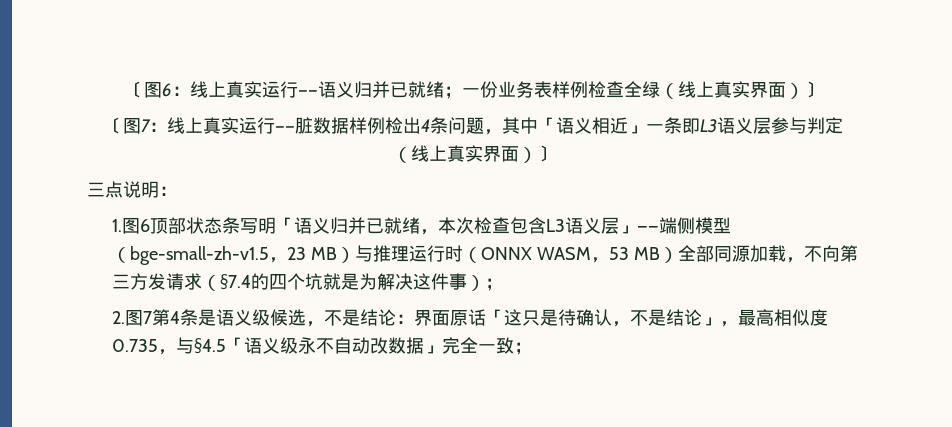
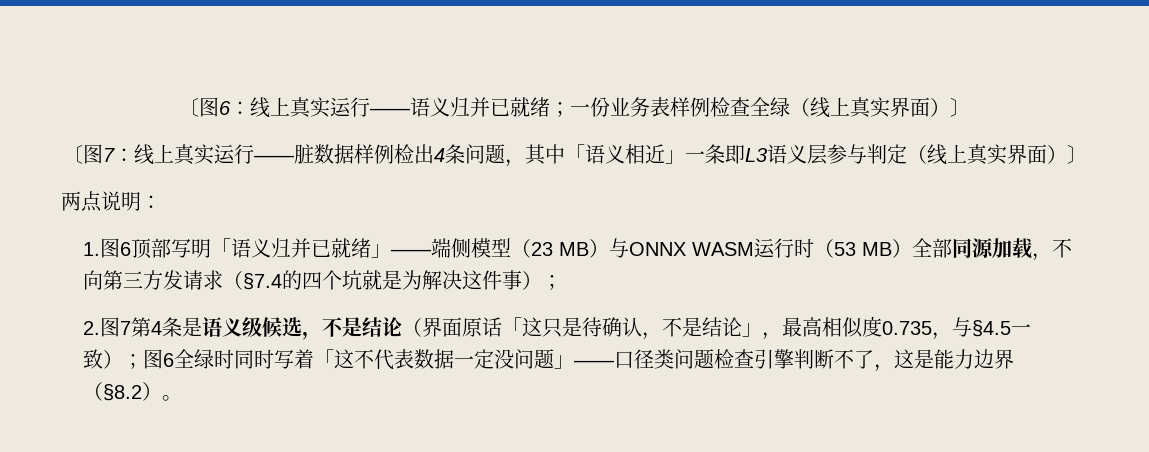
[87,182,105,197] 三 -> [61,191,81,211] 两
[186,217,241,234] 状态条 -> (172, 248) none
[420,217,620,235] ，本次检查包含L3语义层 -> (372, 248) none
[130,246,288,265] bge-small-zh-v1.5， -> (532, 248) none
[373,245,610,263] 推理运行时（ONNX WASM， -> [629,238,835,258] ONNX WASM运行时（
[396,314,415,324] ： -> [402,318,423,337] （
[226,337,533,355] 「语义级永不自动改数据」完全一致； -> [1011,324,1032,335] [83,349,1015,372] [83,382,183,401] 一致）；图6全绿时同时写着「这不代表数据一定没问题」——口径类问题检查引擎判断不了，这是能力边界（§8.2）。

